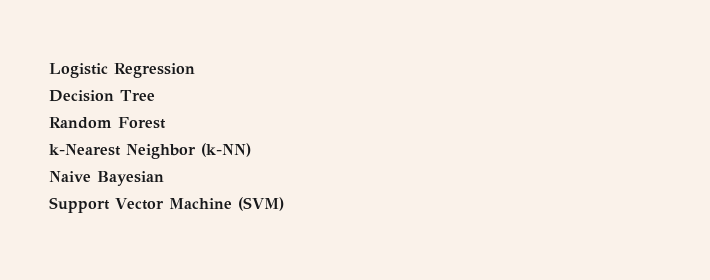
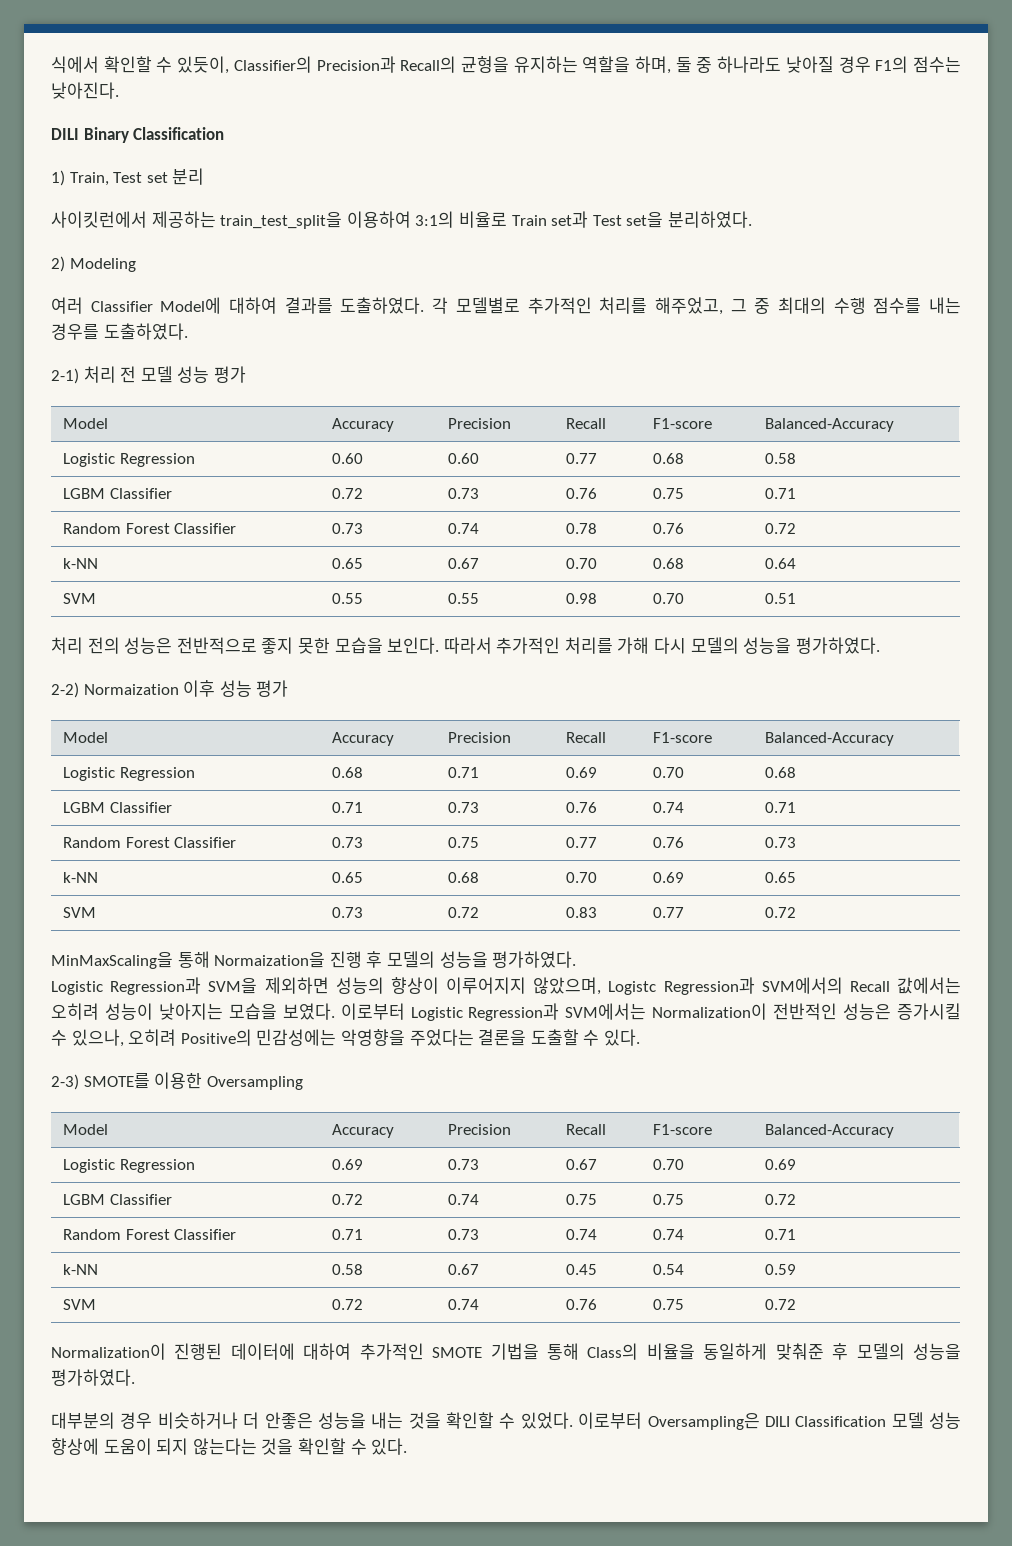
[49,63,195,78] [49,90,155,102] [49,117,166,129] [49,143,251,159] [49,171,164,186] [49,197,284,213] Logistic Regression // Decision Tree // Random Forest // k-Nearest Neighbor (k-NN) // Naive Bayesian // Support Vector Machine (SVM) -> [51,56,962,74] [51,82,119,99] [51,127,225,143] [51,168,205,186] [51,211,752,229] [51,256,136,272] [51,297,961,315] [51,323,188,340] [51,366,246,384] [62,418,108,429] [331,418,394,432] [447,418,511,429] [565,418,606,429] [652,418,712,429] [764,418,894,432] [62,453,195,467] [331,453,363,464] [447,453,479,464] [565,453,597,464] [652,453,684,464] [764,453,796,464] [62,488,172,499] [331,488,363,499] [447,488,479,499] [565,488,597,499] [652,488,684,499] [764,488,796,499] [62,523,237,534] [331,523,363,534] [447,523,479,534] [565,523,597,534] [652,523,684,534] [764,523,796,534] [62,558,98,569] [331,558,363,569] [447,558,479,569] [565,558,597,569] [652,558,684,569] [764,558,796,569] [62,593,96,604] [331,593,363,604] [447,593,479,604] [565,593,597,604] [652,593,684,604] [764,593,796,604] [51,637,880,654] [51,680,289,698] [62,732,108,743] [331,732,394,746] [447,732,511,743] [565,732,606,743] [652,732,712,743] [764,732,894,746] [62,767,195,781] [331,767,363,778] [447,767,479,778] [565,767,597,778] [652,767,684,778] [764,767,796,778] [62,802,172,813] [331,802,363,813] [447,802,479,813] [565,802,597,813] [652,802,684,813] [764,802,796,813] [62,837,237,848] [331,837,363,848] [447,837,479,848] [565,837,597,848] [652,837,684,848] [764,837,796,848] [62,872,98,883] [331,872,363,883] [447,872,479,883] [565,872,597,883] [652,872,684,883] [764,872,796,883] [62,907,96,918] [331,907,363,918] [447,907,479,918] [565,907,597,918] [652,907,684,918] [764,907,796,918] [51,951,577,969] [51,977,961,995] [51,1003,961,1021] [51,1029,640,1047] [51,1072,303,1090] [62,1124,108,1135] [331,1124,394,1138] [447,1124,511,1135] [565,1124,606,1135] [652,1124,712,1135] [764,1124,894,1138] [62,1159,195,1173] [331,1159,363,1170] [447,1159,479,1170] [565,1159,597,1170] [652,1159,684,1170] [764,1159,796,1170] [62,1194,172,1205] [331,1194,363,1205] [447,1194,479,1205] [565,1194,597,1205] [652,1194,684,1205] [764,1194,796,1205] [62,1229,237,1240] [331,1229,363,1240] [447,1229,479,1240] [565,1229,597,1240] [652,1229,684,1240] [764,1229,796,1240] [62,1264,98,1275] [331,1264,363,1275] [447,1264,479,1275] [565,1264,597,1275] [652,1264,684,1275] [764,1264,796,1275] [62,1299,96,1310] [331,1299,363,1310] [447,1299,479,1310] [565,1299,597,1310] [652,1299,684,1310] [764,1299,796,1310] [51,1343,962,1360] [51,1369,135,1386] [51,1412,961,1430] [51,1438,408,1455] 식에서 확인할 수 있듯이, Classifier의 Precision과 Recall의 균형을 유지하는 역할을 하며, 둘 중 하나라도 낮아질 경우 F1의 점수는 낮아진다. // DILI Binary Classification // 1) Train, Test set 분리 // 사이킷런에서 제공하는 train_test_split을 이용하여 3:1의 비율로 Train set과 Test set을 분리하였다. // 2) Modeling // 여러 Classifier Model에 대하여 결과를 도출하였다. 각 모델별로 추가적인 처리를 해주었고, 그 중 최대의 수행 점수를 내는 경우를 도출하였다. // 2-1) 처리 전 모델 성능 평가 // Model | Accuracy | Precision | Recall | F1-score | Balanced-Accuracy // Logistic Regression | 0.60 | 0.60 | 0.77 | 0.68 | 0.58 // LGBM Classifier | 0.72 | 0.73 | 0.76 | 0.75 | 0.71 // Random Forest Classifier | 0.73 | 0.74 | 0.78 | 0.76 | 0.72 // k-NN | 0.65 | 0.67 | 0.70 | 0.68 | 0.64 // SVM | 0.55 | 0.55 | 0.98 | 0.70 | 0.51 // 처리 전의 성능은 전반적으로 좋지 못한 모습을 보인다. 따라서 추가적인 처리를 가해 다시 모델의 성능을 평가하였다. // 2-2) Normaization 이후 성능 평가 // Model | Accuracy | Precision | Recall | F1-score | Balanced-Accuracy // Logistic Regression | 0.68 | 0.71 | 0.69 | 0.70 | 0.68 // LGBM Classifier | 0.71 | 0.73 | 0.76 | 0.74 | 0.71 // Random Forest Classifier | 0.73 | 0.75 | 0.77 | 0.76 | 0.73 // k-NN | 0.65 | 0.68 | 0.70 | 0.69 | 0.65 // SVM | 0.73 | 0.72 | 0.83 | 0.77 | 0.72 // MinMaxScaling을 통해 Normaization을 진행 후 모델의 성능을 평가하였다. // Logistic Regression과 SVM을 제외하면 성능의 향상이 이루어지지 않았으며, Logistc Regression과 SVM에서의 Recall 값에서는 오히려 성능이 낮아지는 모습을 보였다. 이로부터 Logistic Regression과 SVM에서는 Normalization이 전반적인 성능은 증가시킬 수 있으나, 오히려 Positive의 민감성에는 악영향을 주었다는 결론을 도출할 수 있다. // 2-3) SMOTE를 이용한 Oversampling // Model | Accuracy | Precision | Recall | F1-score | Balanced-Accuracy // Logistic Regression | 0.69 | 0.73 | 0.67 | 0.70 | 0.69 // LGBM Classifier | 0.72 | 0.74 | 0.75 | 0.75 | 0.72 // Random Forest Classifier | 0.71 | 0.73 | 0.74 | 0.74 | 0.71 // k-NN | 0.58 | 0.67 | 0.45 | 0.54 | 0.59 // SVM | 0.72 | 0.74 | 0.76 | 0.75 | 0.72 // Normalization이 진행된 데이터에 대하여 추가적인 SMOTE 기법을 통해 Class의 비율을 동일하게 맞춰준 후 모델의 성능을 평가하였다. // 대부분의 경우 비슷하거나 더 안좋은 성능을 내는 것을 확인할 수 있었다. 이로부터 Oversampling은 DILI Classification 모델 성능 향상에 도움이 되지 않는다는 것을 확인할 수 있다.

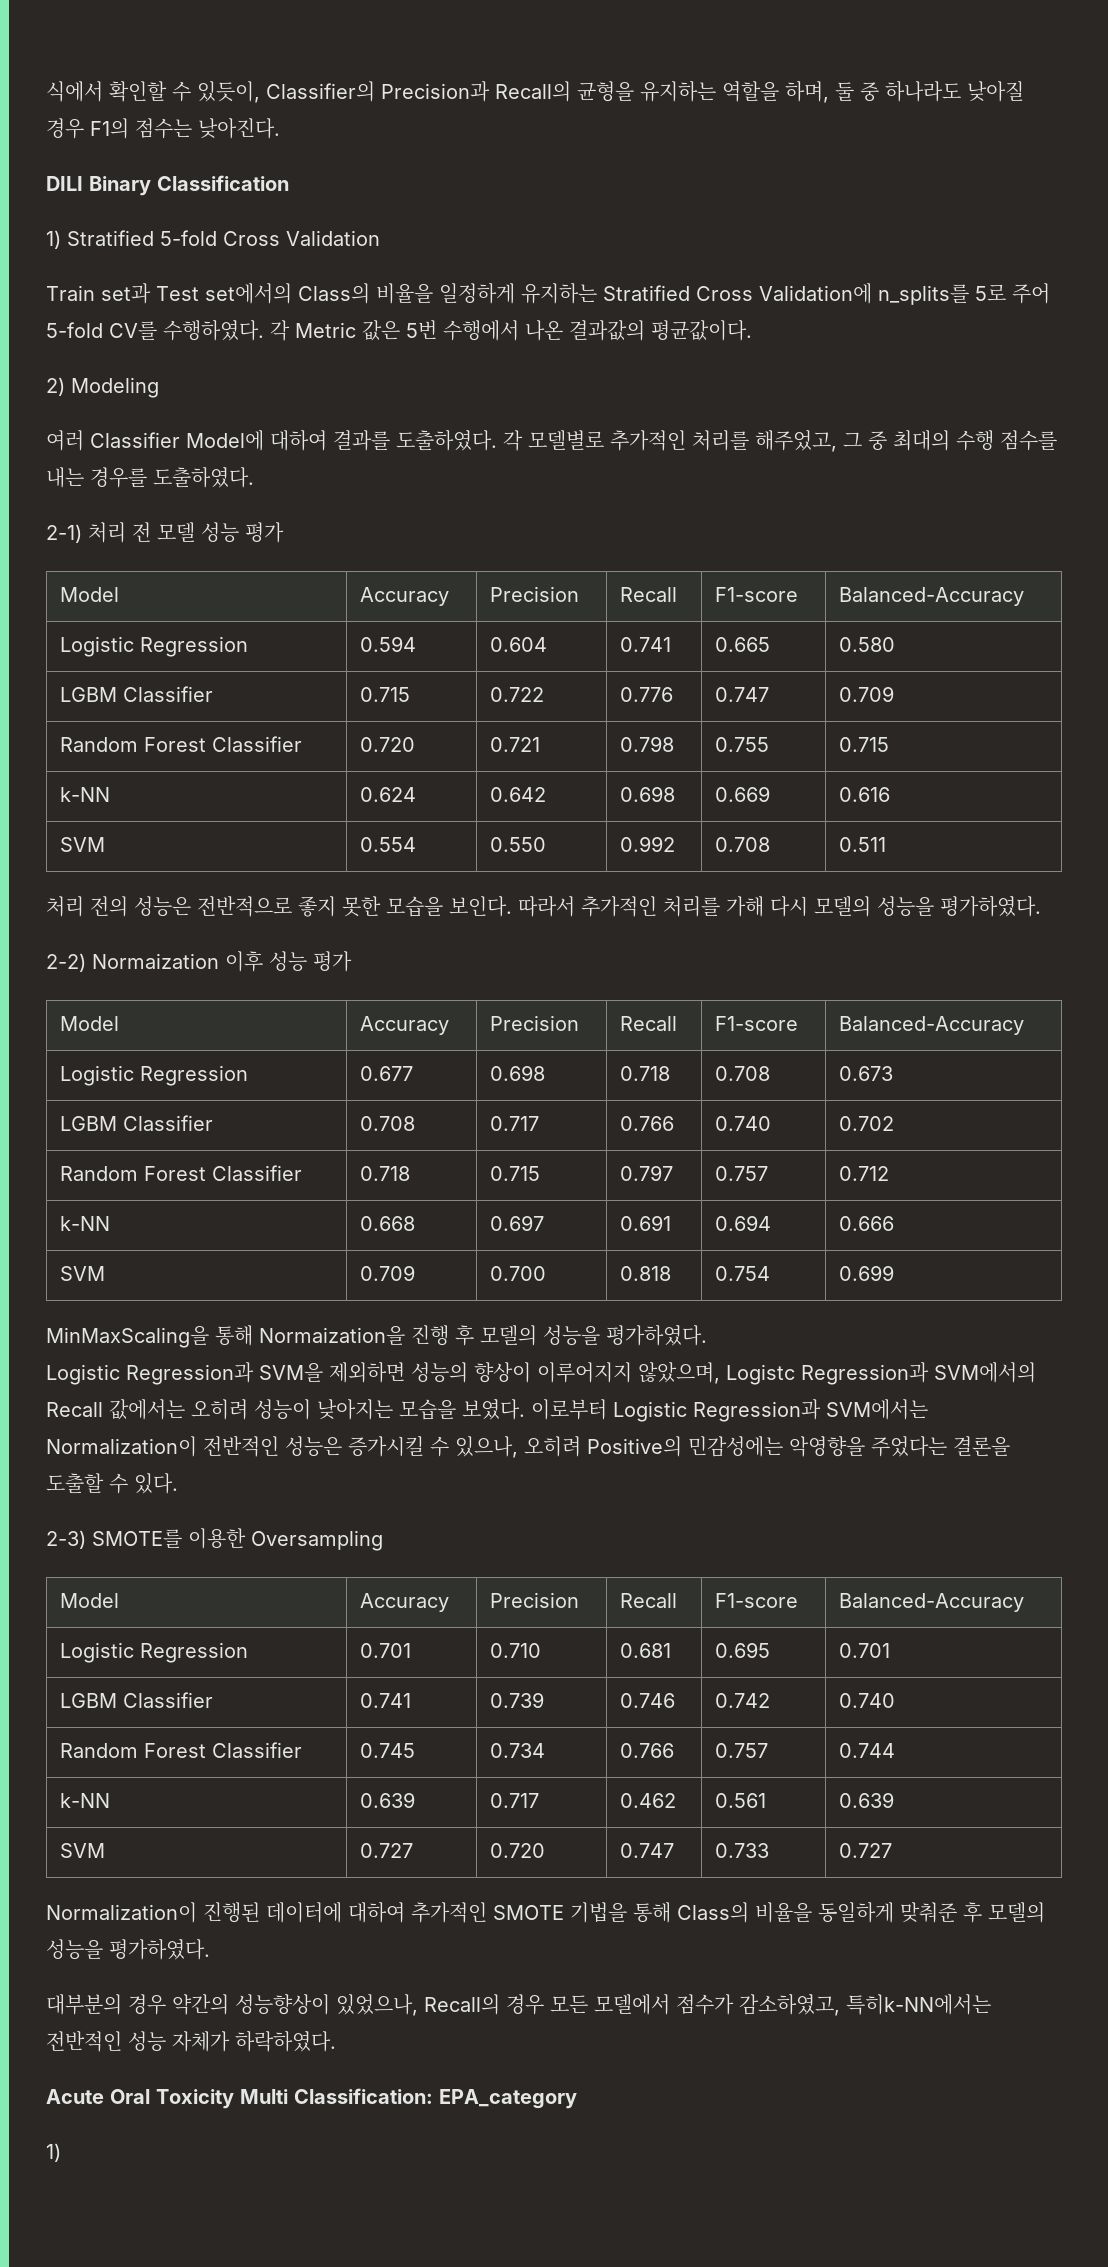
[69,168,205,186] [51,211,752,229] Train, Test set 분리 // 사이킷런에서 제공하는 train_test_split을 이용하여 3:1의 비율로 Train set과 Test set을 분리하였다. -> [67,230,380,246] [46,283,1050,305] [46,320,752,341] Stratified 5-fold Cross Validation // Train set과 Test set에서의 Class의 비율을 일정하게 유지하는 Stratified Cross Validation에 n_splits를 5로 주어 5-fold CV를 수행하였다. 각 Metric 값은 5번 수행에서 나온 결과값의 평균값이다.
[331,453,363,464] [447,453,479,464] [565,453,597,464] [652,453,684,464] [764,453,796,464] [62,488,172,499] [331,488,363,499] [447,488,479,499] [565,488,597,499] [652,488,684,499] [764,488,796,499] [62,523,237,534] [331,523,363,534] [447,523,479,534] [565,523,597,534] [652,523,684,534] [764,523,796,534] [62,558,98,569] [331,558,363,569] [447,558,479,569] [565,558,597,569] [652,558,684,569] [764,558,796,569] [62,593,96,604] [331,593,363,604] [447,593,479,604] [565,593,597,604] [652,593,684,604] [764,593,796,604] 0.60 | 0.60 | 0.77 | 0.68 | 0.58 // LGBM Classifier | 0.72 | 0.73 | 0.76 | 0.75 | 0.71 // Random Forest Classifier | 0.73 | 0.74 | 0.78 | 0.76 | 0.72 // k-NN | 0.65 | 0.67 | 0.70 | 0.68 | 0.64 // SVM | 0.55 | 0.55 | 0.98 | 0.70 | 0.51 -> [360,636,417,652] [490,637,548,652] [620,637,672,652] [715,637,771,652] [839,637,896,652] [60,686,214,702] [360,687,411,702] [490,687,545,702] [620,687,674,702] [715,687,770,702] [839,686,895,702] [60,736,303,752] [360,737,416,752] [490,737,541,752] [620,736,675,752] [715,737,770,752] [839,737,890,752] [60,787,111,802] [360,787,417,802] [490,787,547,802] [620,786,676,802] [715,786,771,802] [839,787,891,802] [60,837,106,852] [360,837,417,852] [490,837,547,852] [620,836,676,852] [715,837,771,852] [839,837,887,852] 0.594 | 0.604 | 0.741 | 0.665 | 0.580 // LGBM Classifier | 0.715 | 0.722 | 0.776 | 0.747 | 0.709 // Random Forest Classifier | 0.720 | 0.721 | 0.798 | 0.755 | 0.715 // k-NN | 0.624 | 0.642 | 0.698 | 0.669 | 0.616 // SVM | 0.554 | 0.550 | 0.992 | 0.708 | 0.511
[331,767,363,778] [447,767,479,778] [565,767,597,778] [652,767,684,778] [764,767,796,778] [62,802,172,813] [331,802,363,813] [447,802,479,813] [565,802,597,813] [652,802,684,813] [764,802,796,813] [62,837,237,848] [331,837,363,848] [447,837,479,848] [565,837,597,848] [652,837,684,848] [764,837,796,848] [62,872,98,883] [331,872,363,883] [447,872,479,883] [565,872,597,883] [652,872,684,883] [764,872,796,883] [62,907,96,918] [331,907,363,918] [447,907,479,918] [565,907,597,918] [652,907,684,918] [764,907,796,918] 0.68 | 0.71 | 0.69 | 0.70 | 0.68 // LGBM Classifier | 0.71 | 0.73 | 0.76 | 0.74 | 0.71 // Random Forest Classifier | 0.73 | 0.75 | 0.77 | 0.76 | 0.73 // k-NN | 0.65 | 0.68 | 0.70 | 0.69 | 0.65 // SVM | 0.73 | 0.72 | 0.83 | 0.77 | 0.72 -> [360,1066,414,1081] [490,1065,546,1081] [620,1066,671,1081] [715,1066,771,1081] [839,1066,894,1081] [60,1115,214,1131] [360,1116,416,1131] [490,1116,540,1131] [620,1116,675,1131] [715,1116,772,1131] [839,1116,895,1131] [60,1165,303,1181] [360,1166,411,1181] [490,1166,541,1181] [620,1165,674,1181] [715,1166,769,1181] [839,1166,890,1181] [60,1216,111,1231] [360,1216,416,1231] [490,1215,545,1231] [620,1215,672,1231] [715,1215,772,1231] [839,1216,895,1231] [60,1266,106,1281] [360,1265,416,1281] [490,1266,547,1281] [620,1266,672,1281] [715,1266,771,1281] [839,1265,895,1281] 0.677 | 0.698 | 0.718 | 0.708 | 0.673 // LGBM Classifier | 0.708 | 0.717 | 0.766 | 0.740 | 0.702 // Random Forest Classifier | 0.718 | 0.715 | 0.797 | 0.757 | 0.712 // k-NN | 0.668 | 0.697 | 0.691 | 0.694 | 0.666 // SVM | 0.709 | 0.700 | 0.818 | 0.754 | 0.699
[331,1159,363,1170] [447,1159,479,1170] [565,1159,597,1170] [652,1159,684,1170] [764,1159,796,1170] [62,1194,172,1205] [331,1194,363,1205] [447,1194,479,1205] [565,1194,597,1205] [652,1194,684,1205] [764,1194,796,1205] [62,1229,237,1240] [331,1229,363,1240] [447,1229,479,1240] [565,1229,597,1240] [652,1229,684,1240] [764,1229,796,1240] [62,1264,98,1275] [331,1264,363,1275] [447,1264,479,1275] [565,1264,597,1275] [652,1264,684,1275] [764,1264,796,1275] [62,1299,96,1310] [331,1299,363,1310] [447,1299,479,1310] [565,1299,597,1310] [652,1299,684,1310] [764,1299,796,1310] 0.69 | 0.73 | 0.67 | 0.70 | 0.69 // LGBM Classifier | 0.72 | 0.74 | 0.75 | 0.75 | 0.72 // Random Forest Classifier | 0.71 | 0.73 | 0.74 | 0.74 | 0.71 // k-NN | 0.58 | 0.67 | 0.45 | 0.54 | 0.59 // SVM | 0.72 | 0.74 | 0.76 | 0.75 | 0.72 -> [360,1643,412,1658] [490,1643,542,1658] [620,1643,672,1658] [715,1642,771,1658] [839,1643,891,1658] [60,1692,214,1708] [360,1693,412,1708] [490,1692,545,1708] [620,1693,676,1708] [715,1693,771,1708] [839,1693,896,1708] [60,1742,303,1758] [360,1743,416,1758] [490,1743,546,1758] [620,1743,675,1758] [715,1743,769,1758] [839,1743,896,1758] [60,1793,111,1808] [360,1792,416,1808] [490,1793,540,1808] [620,1793,677,1808] [715,1793,767,1808] [839,1792,895,1808] [60,1843,106,1858] [360,1843,414,1858] [490,1843,546,1858] [620,1843,675,1858] [715,1843,770,1858] [839,1843,893,1858] 0.701 | 0.710 | 0.681 | 0.695 | 0.701 // LGBM Classifier | 0.741 | 0.739 | 0.746 | 0.742 | 0.740 // Random Forest Classifier | 0.745 | 0.734 | 0.766 | 0.757 | 0.744 // k-NN | 0.639 | 0.717 | 0.462 | 0.561 | 0.639 // SVM | 0.727 | 0.720 | 0.747 | 0.733 | 0.727
[157,1412,961,1430] [51,1438,408,1455] 비슷하거나 더 안좋은 성능을 내는 것을 확인할 수 있었다. 이로부터 Oversampling은 DILI Classification 모델 성능 향상에 도움이 되지 않는다는 것을 확인할 수 있다. -> [172,1994,991,2016] [46,2031,336,2052] [46,2088,577,2109] [46,2143,61,2162] 약간의 성능향상이 있었으나, Recall의 경우 모든 모델에서 점수가 감소하였고, 특히k-NN에서는 전반적인 성능 자체가 하락하였다. // Acute Oral Toxicity Multi Classification: EPA_category // 1)

